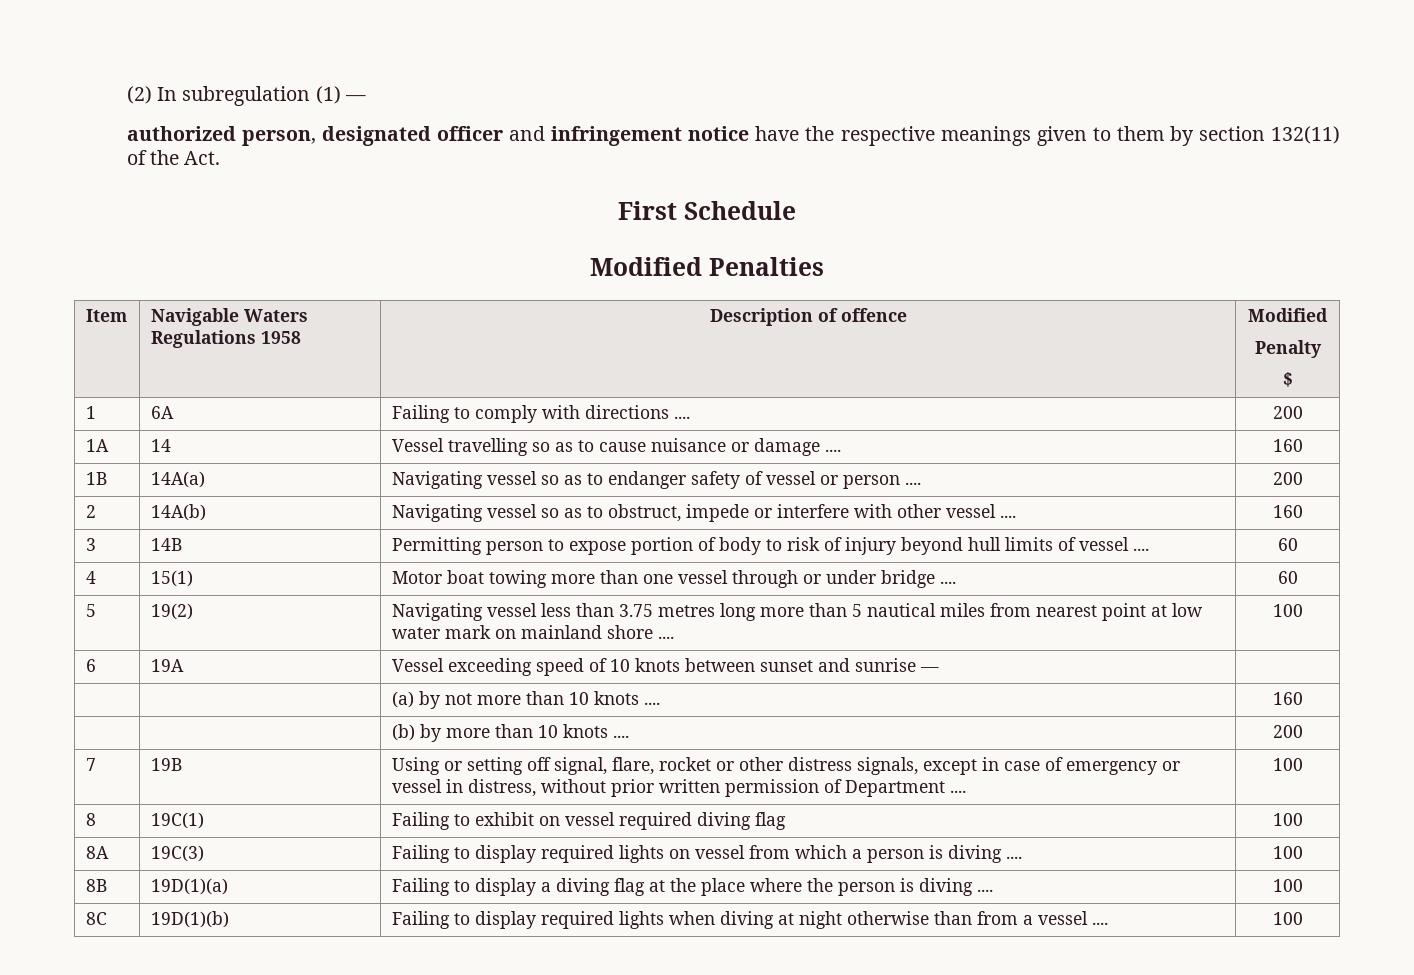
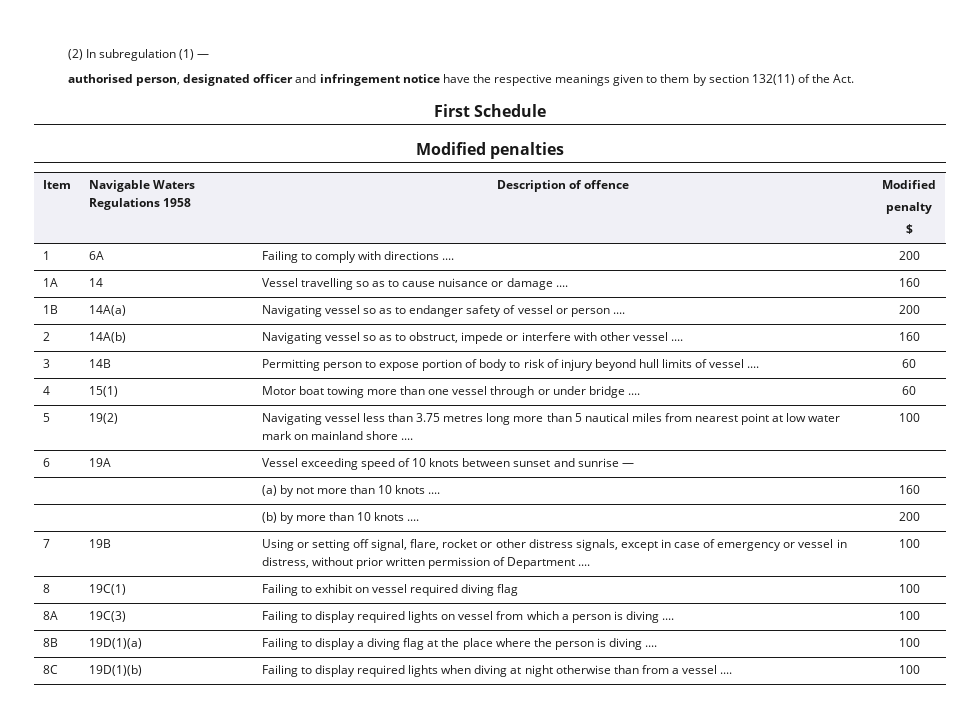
[126,126,236,141] authorized -> [68,74,134,83] authorised
[708,257,824,276] Penalties -> [490,142,565,159] penalties
[1254,340,1322,358] Penalty -> [886,202,932,214] penalty

